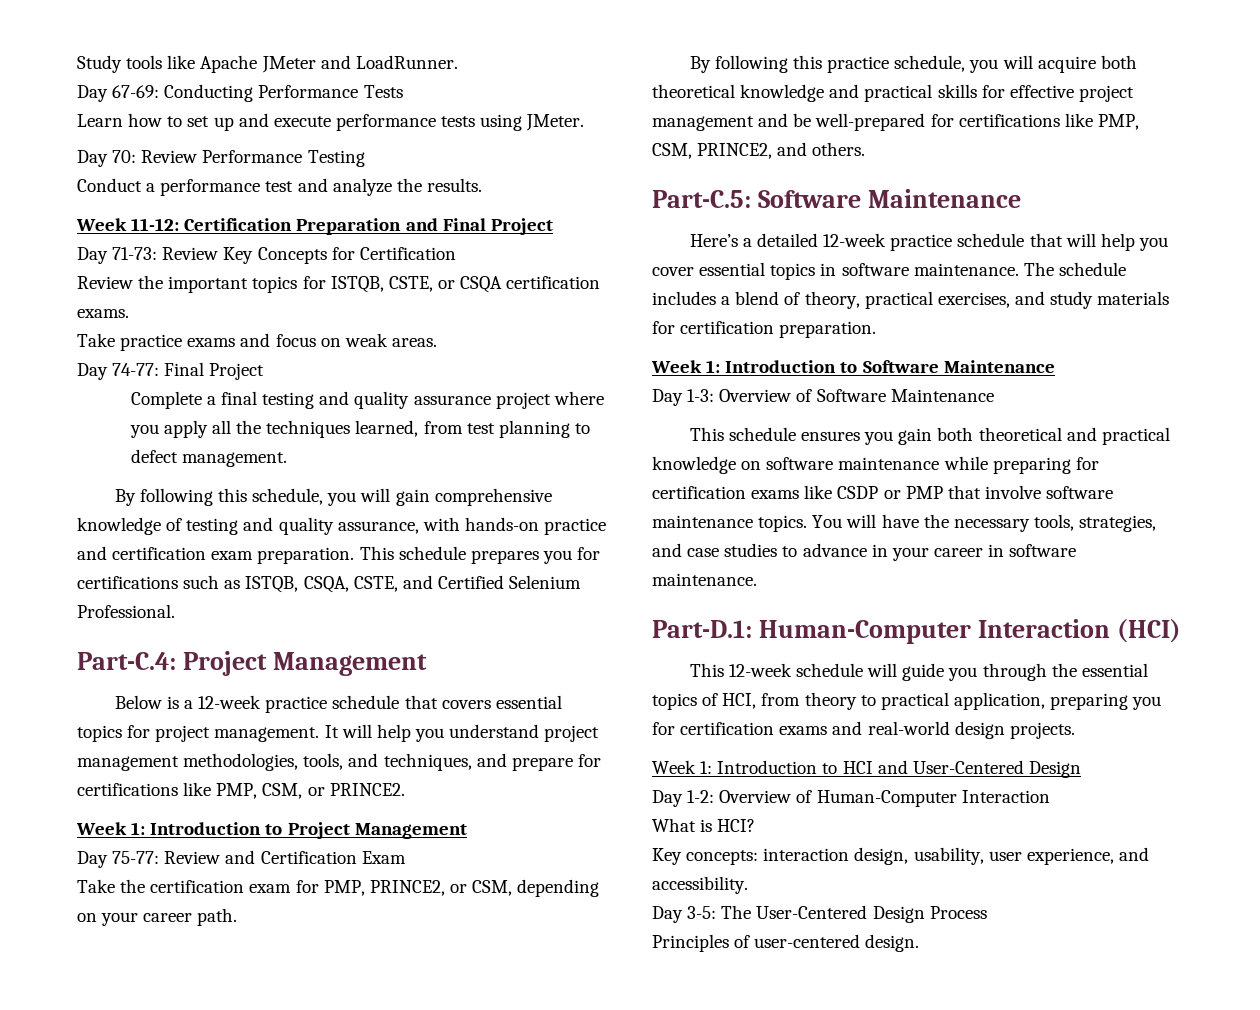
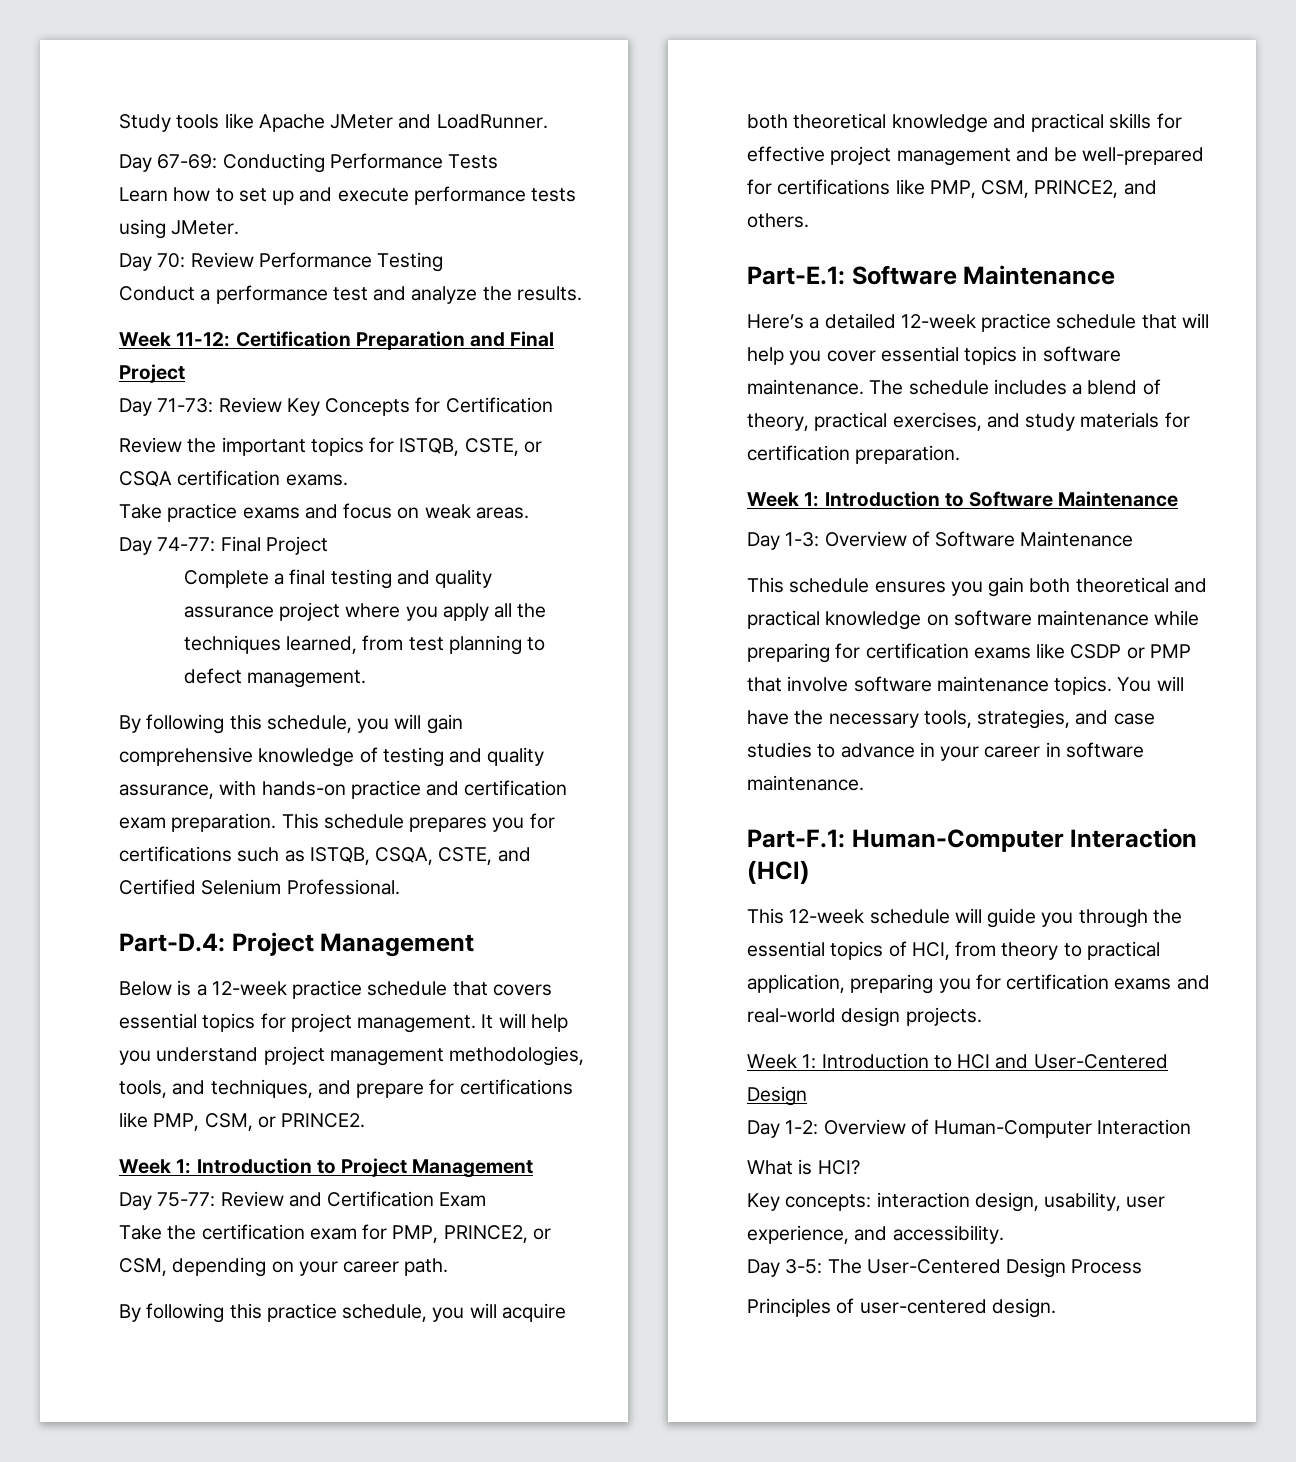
[77,652,176,670] Part-C.4: -> [119,933,225,952] Part-D.4:
[652,190,751,208] Part-C.5: -> [747,266,845,285] Part-E.1:
[652,620,752,638] Part-D.1: -> [747,829,845,848] Part-F.1:

